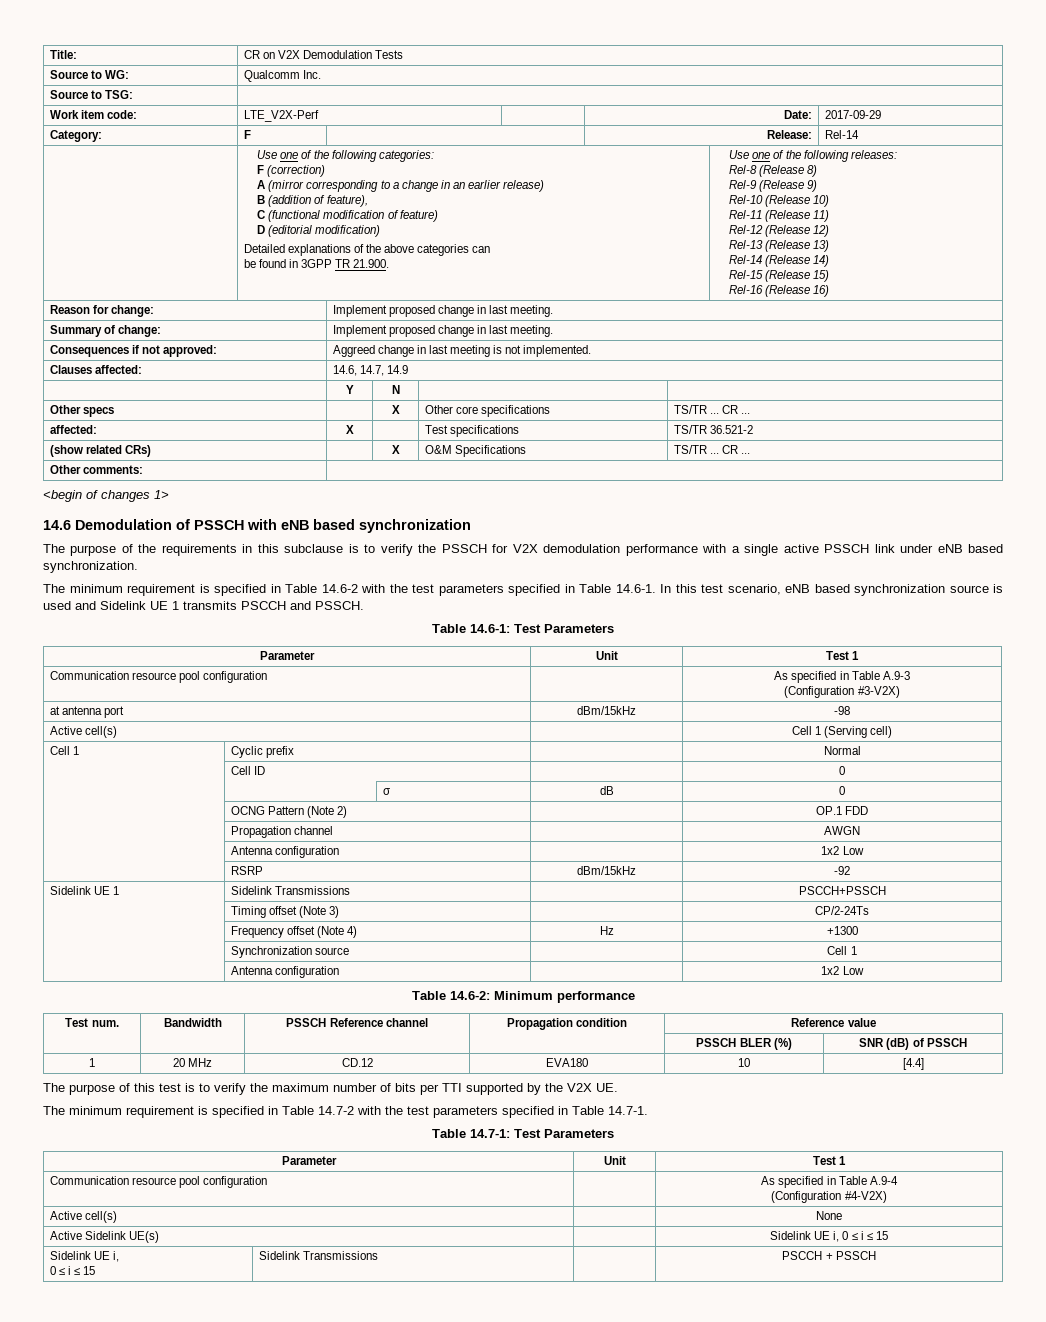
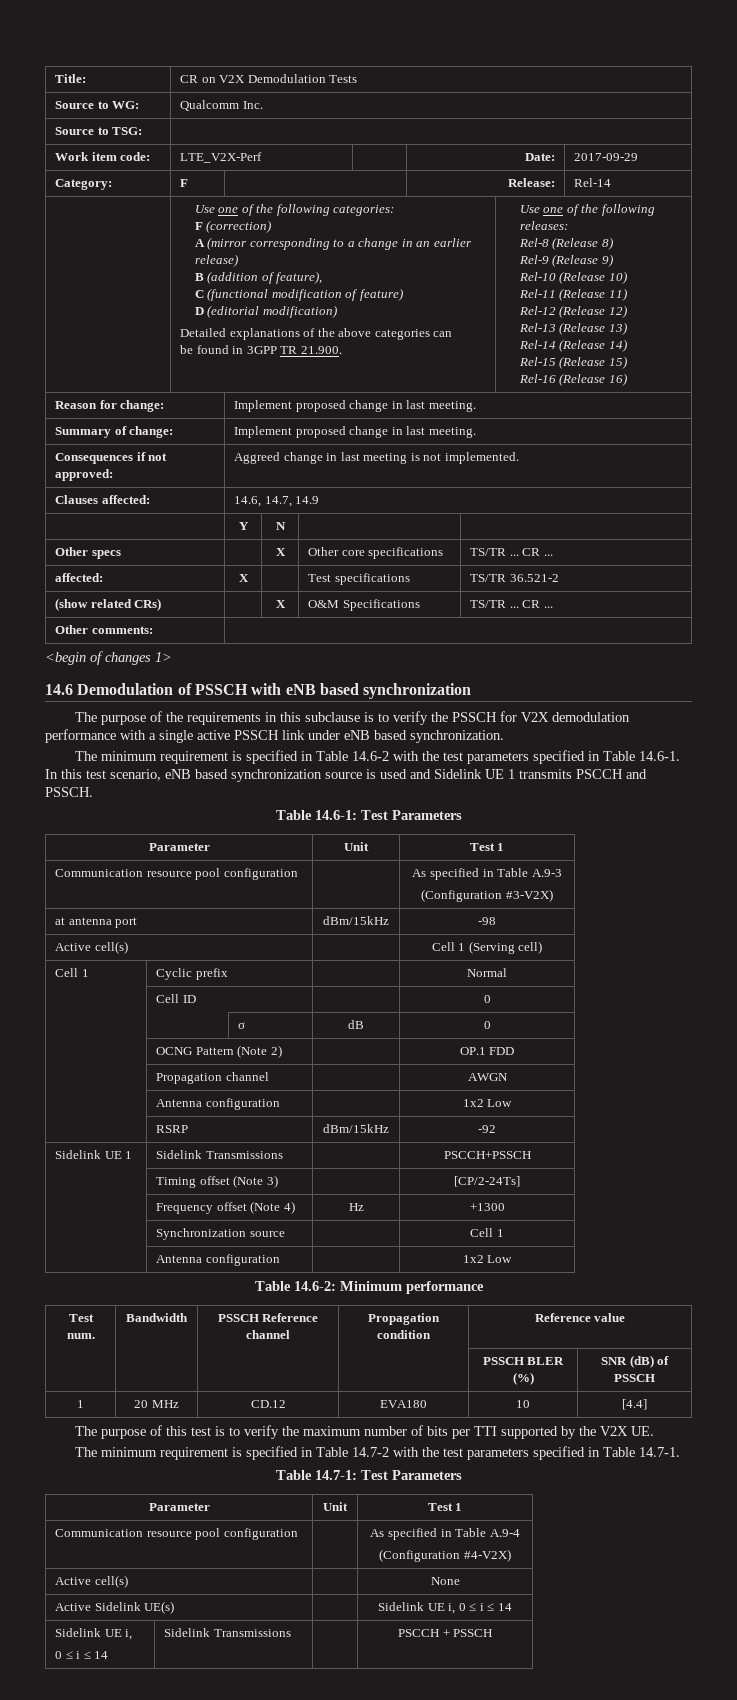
[815,906,869,915] CP/2-24Ts -> [454,1176,520,1187] [CP/2-24Ts]
[875,1231,888,1240] 15 -> [497,1603,512,1611] 14
[82,1266,95,1275] 15 -> [94,1651,109,1659] 14

